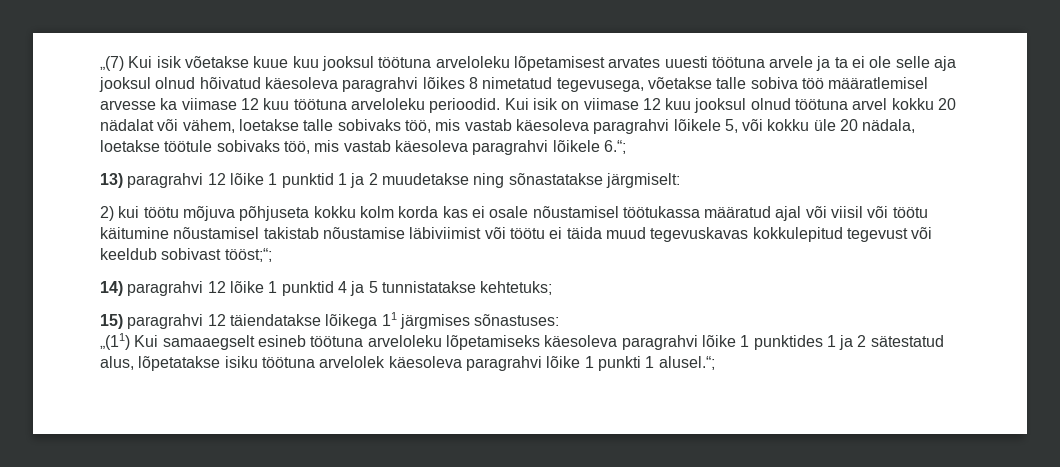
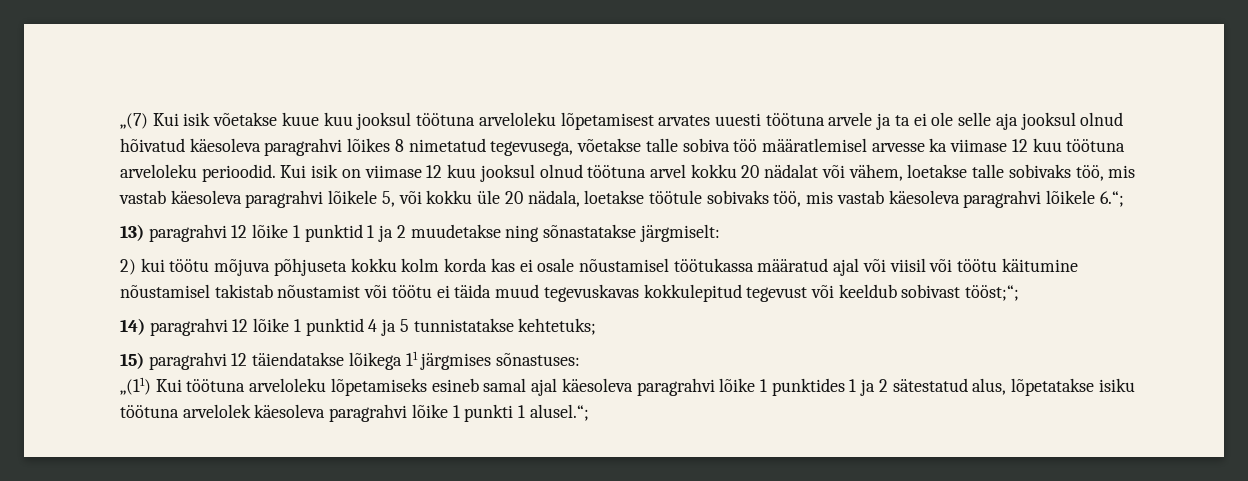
[322,227,482,239] nõustamise läbiviimist -> [277,285,361,298] nõustamist
[162,335,306,350] samaaegselt esineb -> (182, 385) none
(540, 342) none -> [431,378,558,396] esineb samal ajal

